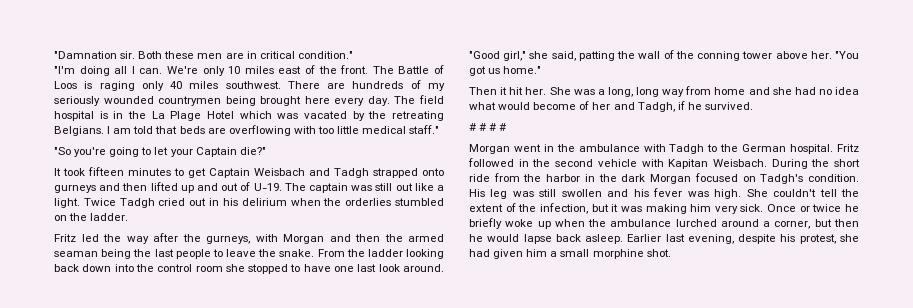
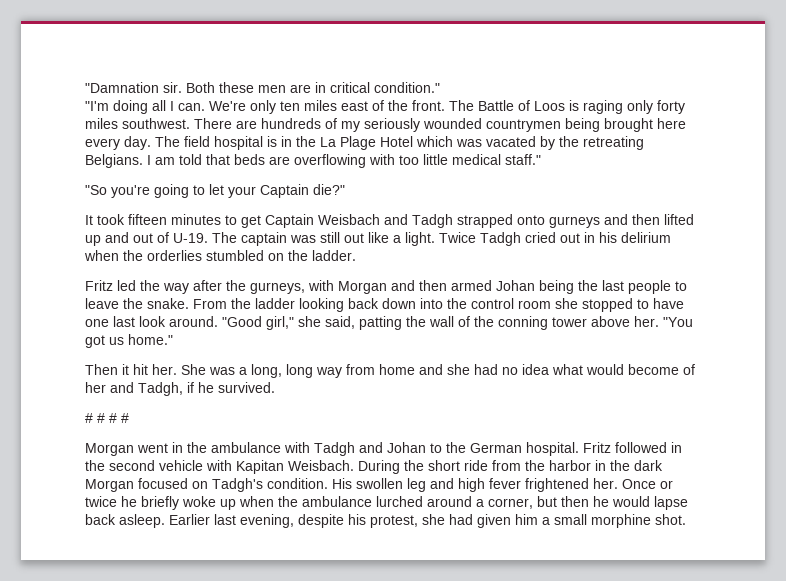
[228,66,241,74] 10 -> [280,101,300,111] ten
[170,81,183,89] 40 -> [657,100,685,114] forty
[384,234,444,242] [54,251,98,257] the armed seaman -> [451,280,535,291] armed Johan
(705, 149) none -> [359,442,426,453] and Johan
[490,188,859,199] [469,203,764,214] leg was still swollen and his fever was high. She couldn't tell the extent of the infection, but it was making him very sick. -> [356,478,618,492] swollen leg and high fever frightened her.

